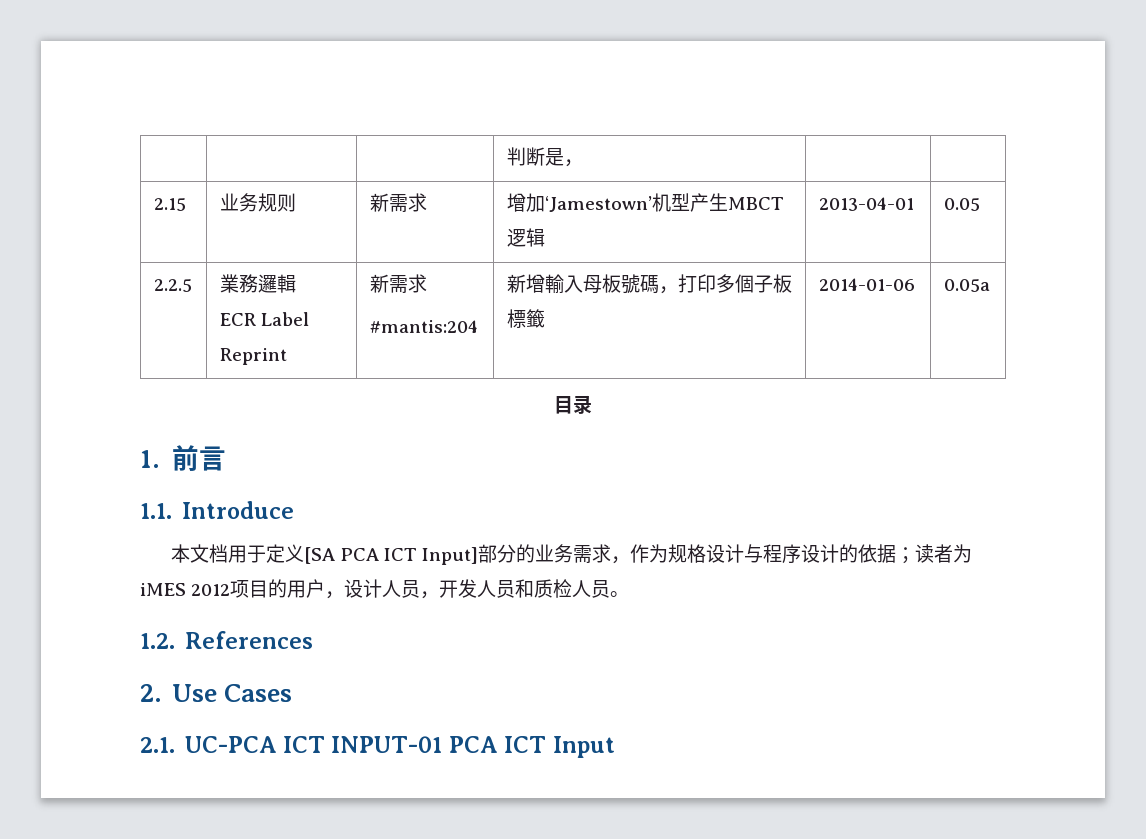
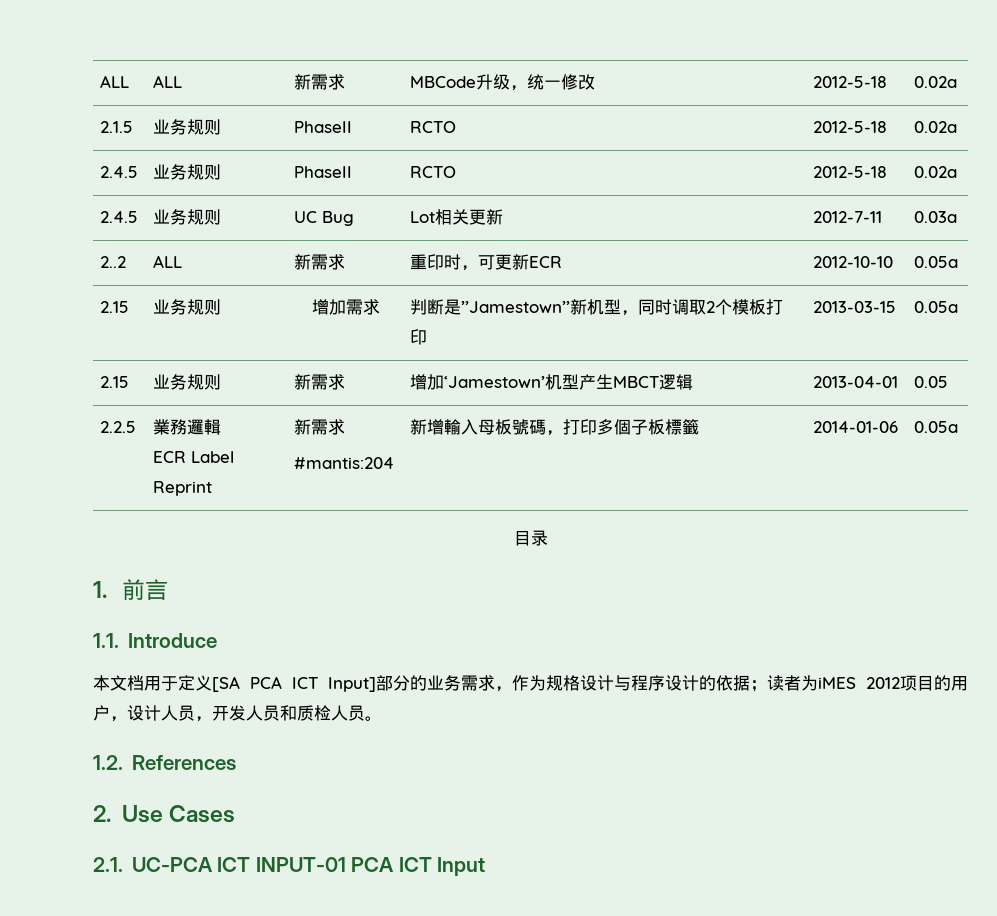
[506,147,583,167] | | | 判断是， | | -> [100,75,130,88] [153,75,183,88] [294,74,346,90] [410,74,596,91] [813,76,888,88] [914,76,958,88] [100,121,134,133] [153,119,222,135] [294,121,353,133] [410,121,457,133] [813,121,888,133] [914,121,958,133] [100,166,139,178] [153,164,222,180] [294,166,353,178] [410,166,457,178] [813,166,888,178] [914,166,958,178] [100,211,139,223] [153,209,222,225] [294,211,355,226] [410,209,504,225] [813,211,883,223] [914,211,958,223] [100,256,127,268] [153,255,183,268] [294,254,346,270] [410,254,563,271] [813,256,894,268] [914,256,959,268] [100,301,130,313] [153,299,222,315] [311,299,380,315] [410,299,784,316] [410,329,428,345] [813,301,897,313] [914,301,959,313] ALL | ALL | 新需求 | MBCode升级，统一修改 | 2012-5-18 | 0.02a // 2.1.5 | 业务规则 | PhaseII | RCTO | 2012-5-18 | 0.02a // 2.4.5 | 业务规则 | PhaseII | RCTO | 2012-5-18 | 0.02a // 2.4.5 | 业务规则 | UC Bug | Lot相关更新 | 2012-7-11 | 0.03a // 2..2 | ALL | 新需求 | 重印时，可更新ECR | 2012-10-10 | 0.05a // 2.15 | 业务规则 | 增加需求 | 判断是’’Jamestown’’新机型，同时调取2个模板打印 | 2013-03-15 | 0.05a

